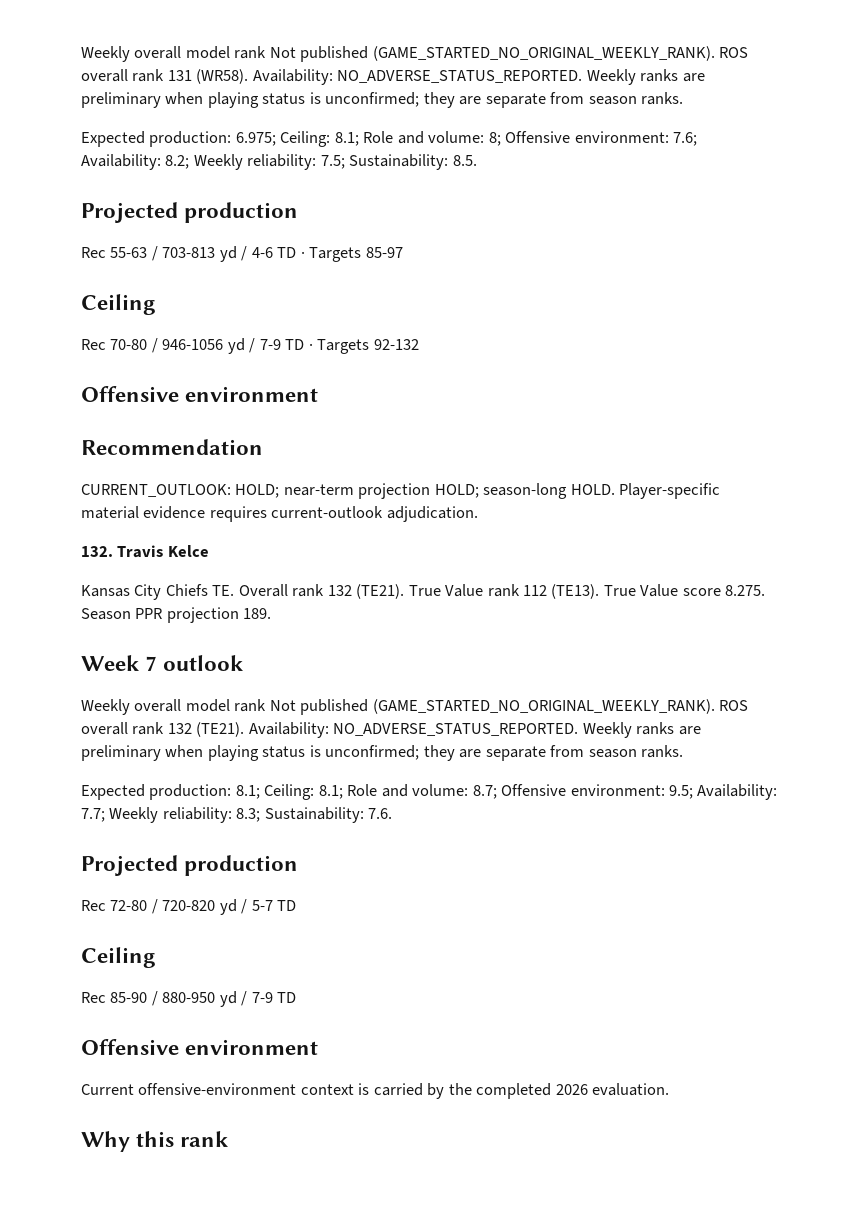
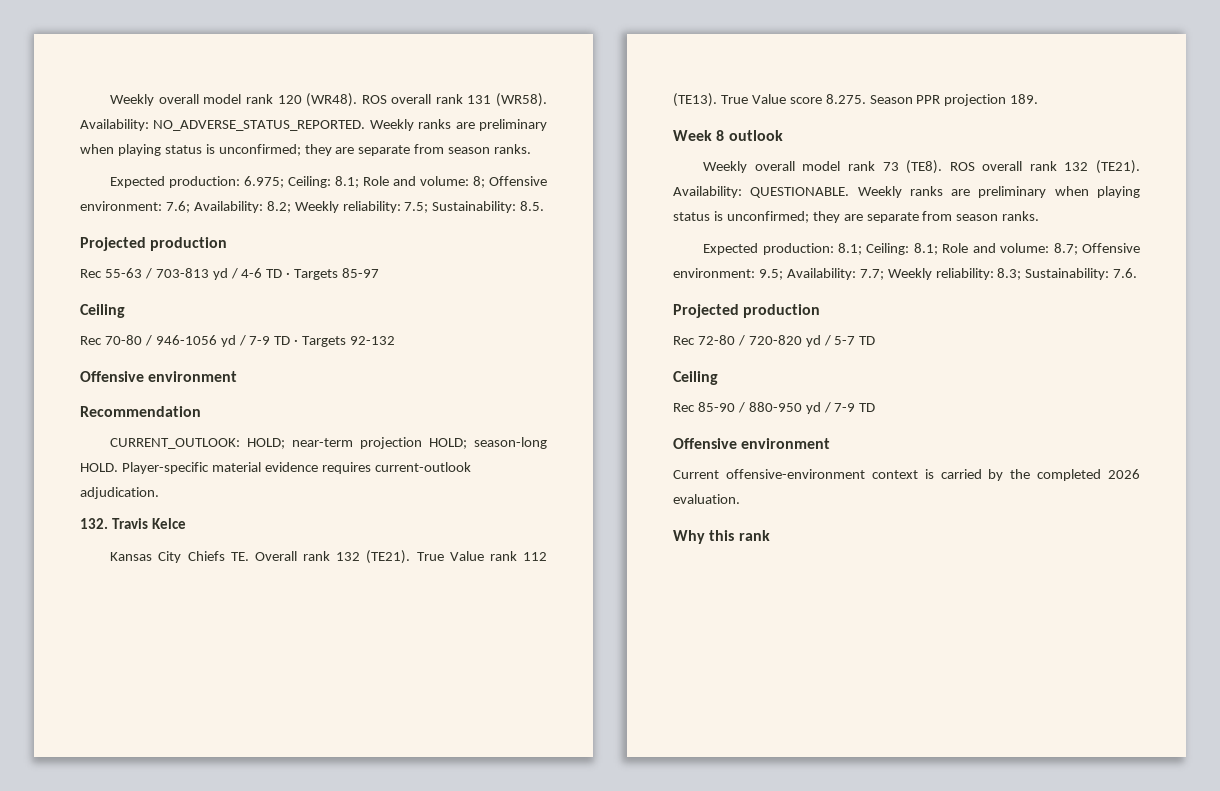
[81,46,715,62] Weekly overall model rank Not published (GAME_STARTED_NO_ORIGINAL_WEEKLY_RANK). -> [110,93,358,107] Weekly overall model rank 120 (WR48).
[145,656,158,671] 7 -> [716,130,725,141] 8
[269,699,715,715] Not published (GAME_STARTED_NO_ORIGINAL_WEEKLY_RANK). -> [882,160,943,174] 73 (TE8).
[333,723,579,736] NO_ADVERSE_STATUS_REPORTED. -> [750,187,850,198] QUESTIONABLE.

